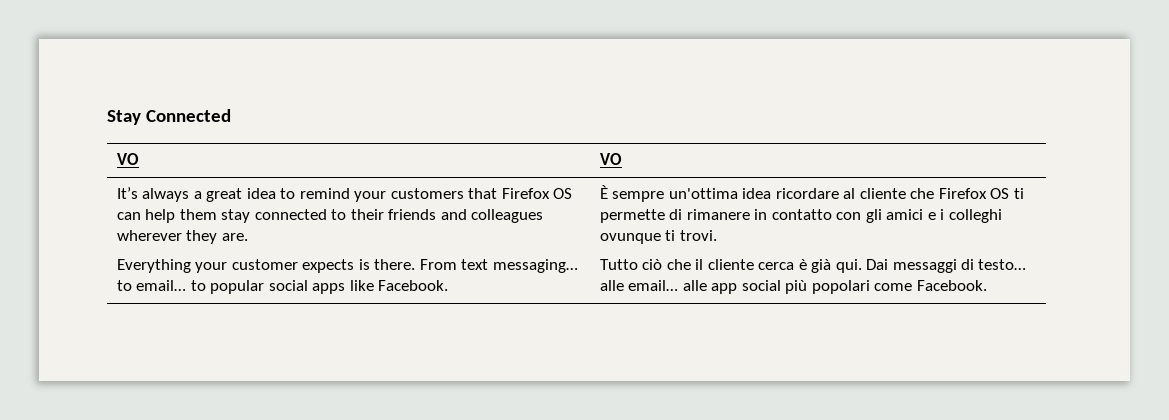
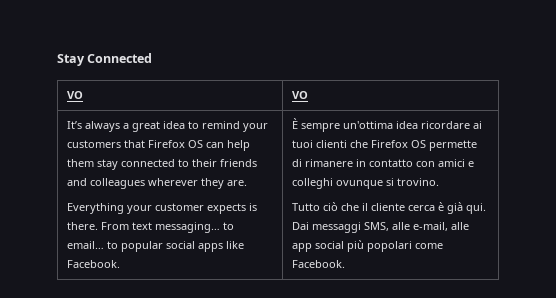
[843,188,906,199] al cliente -> [472,121,482,129] [291,140,347,148] ai tuoi clienti
[1013,188,1024,199] ti -> (426, 144) none
[865,209,882,223] gli -> (435, 164) none
[940,209,945,220] i -> (474, 164) none
[665,230,717,241] ti trovi. -> [385,178,439,186] si trovino.
[960,259,1027,270] [599,280,679,291] di testo… alle email… -> [363,222,448,231] SMS, alle e-mail,

